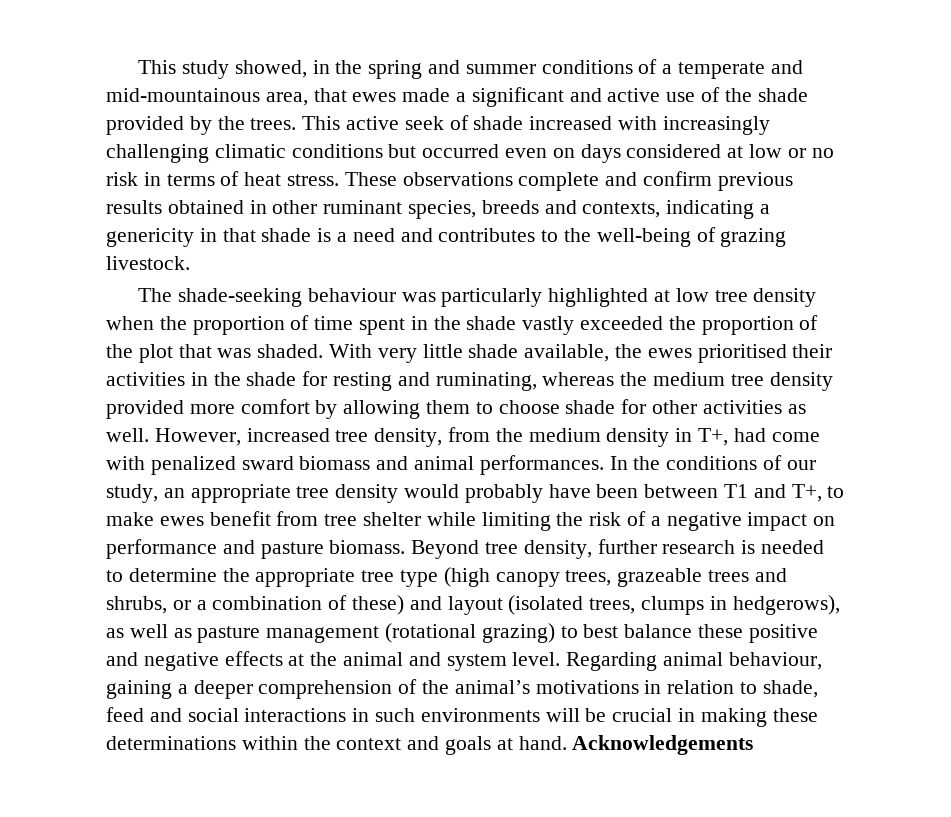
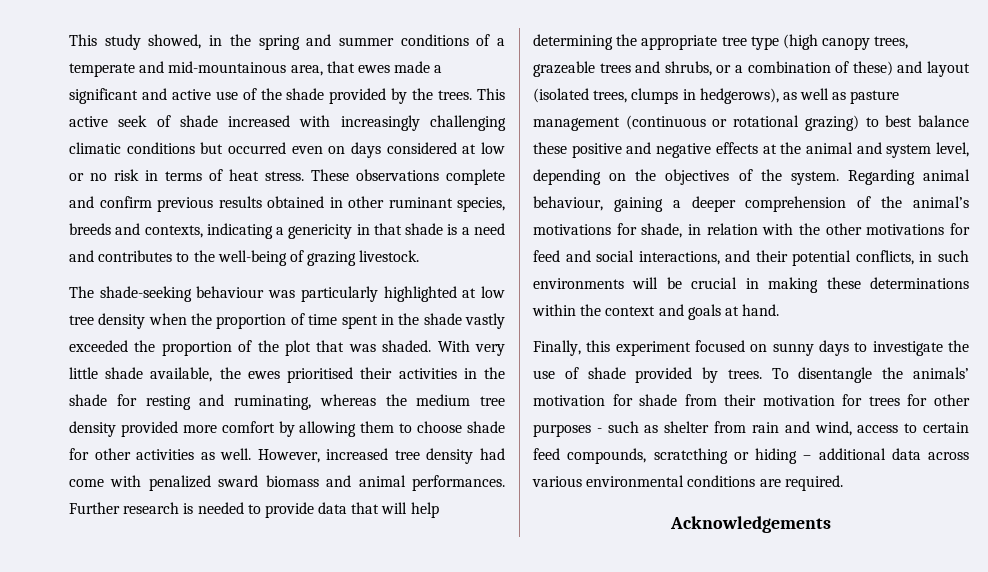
[374,427,729,447] density, from the medium density in T+, -> [426,448,474,464] density
[609,455,816,470] [106,484,845,503] [106,511,836,531] [106,539,825,559] [106,568,217,582] In the conditions of our study, an appropriate tree density would probably have been between T1 and T+, to make ewes benefit from tree shelter while limiting the risk of a negative impact on performance and pasture biomass. Beyond tree density, further research is needed to determine -> [69,502,439,518] [533,34,613,50] Further research is needed to provide data that will help determining
[385,623,477,643] (rotational -> [625,115,800,130] (continuous or rotational
[512,652,561,666] level. -> [935,142,969,157] [533,169,839,185] level, depending on the objectives of the system.
[644,680,818,698] [106,707,347,722] in relation to shade, feed and social interactions -> [616,223,970,238] [533,250,914,266] for shade, in relation with the other motivations for feed and social interactions, and their potential conflicts,
(567, 743) none -> [533,340,969,356] [533,367,969,383] [533,394,970,406] [533,421,969,437] [533,448,969,464] [532,475,843,491] // Finally, this experiment focused on sunny days to investigate the use of shade provided by trees. To disentangle the animals’ motivation for shade from their motivation for trees for other purposes - such as shelter from rain and wind, access to certain feed compounds, scratcthing or hiding – additional data across various environmental conditions are required. //

